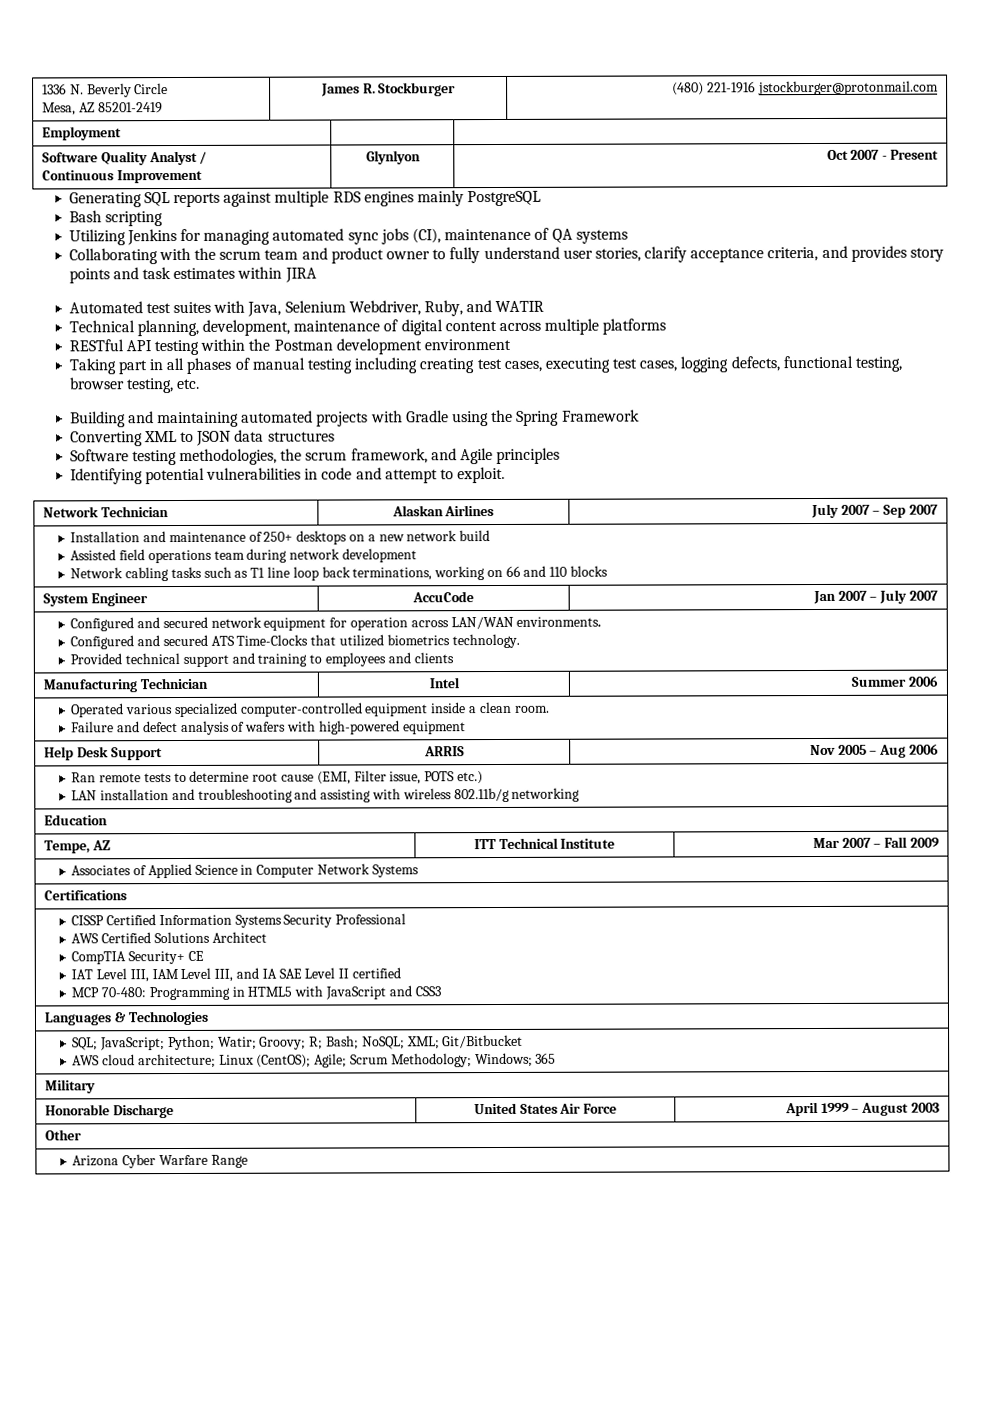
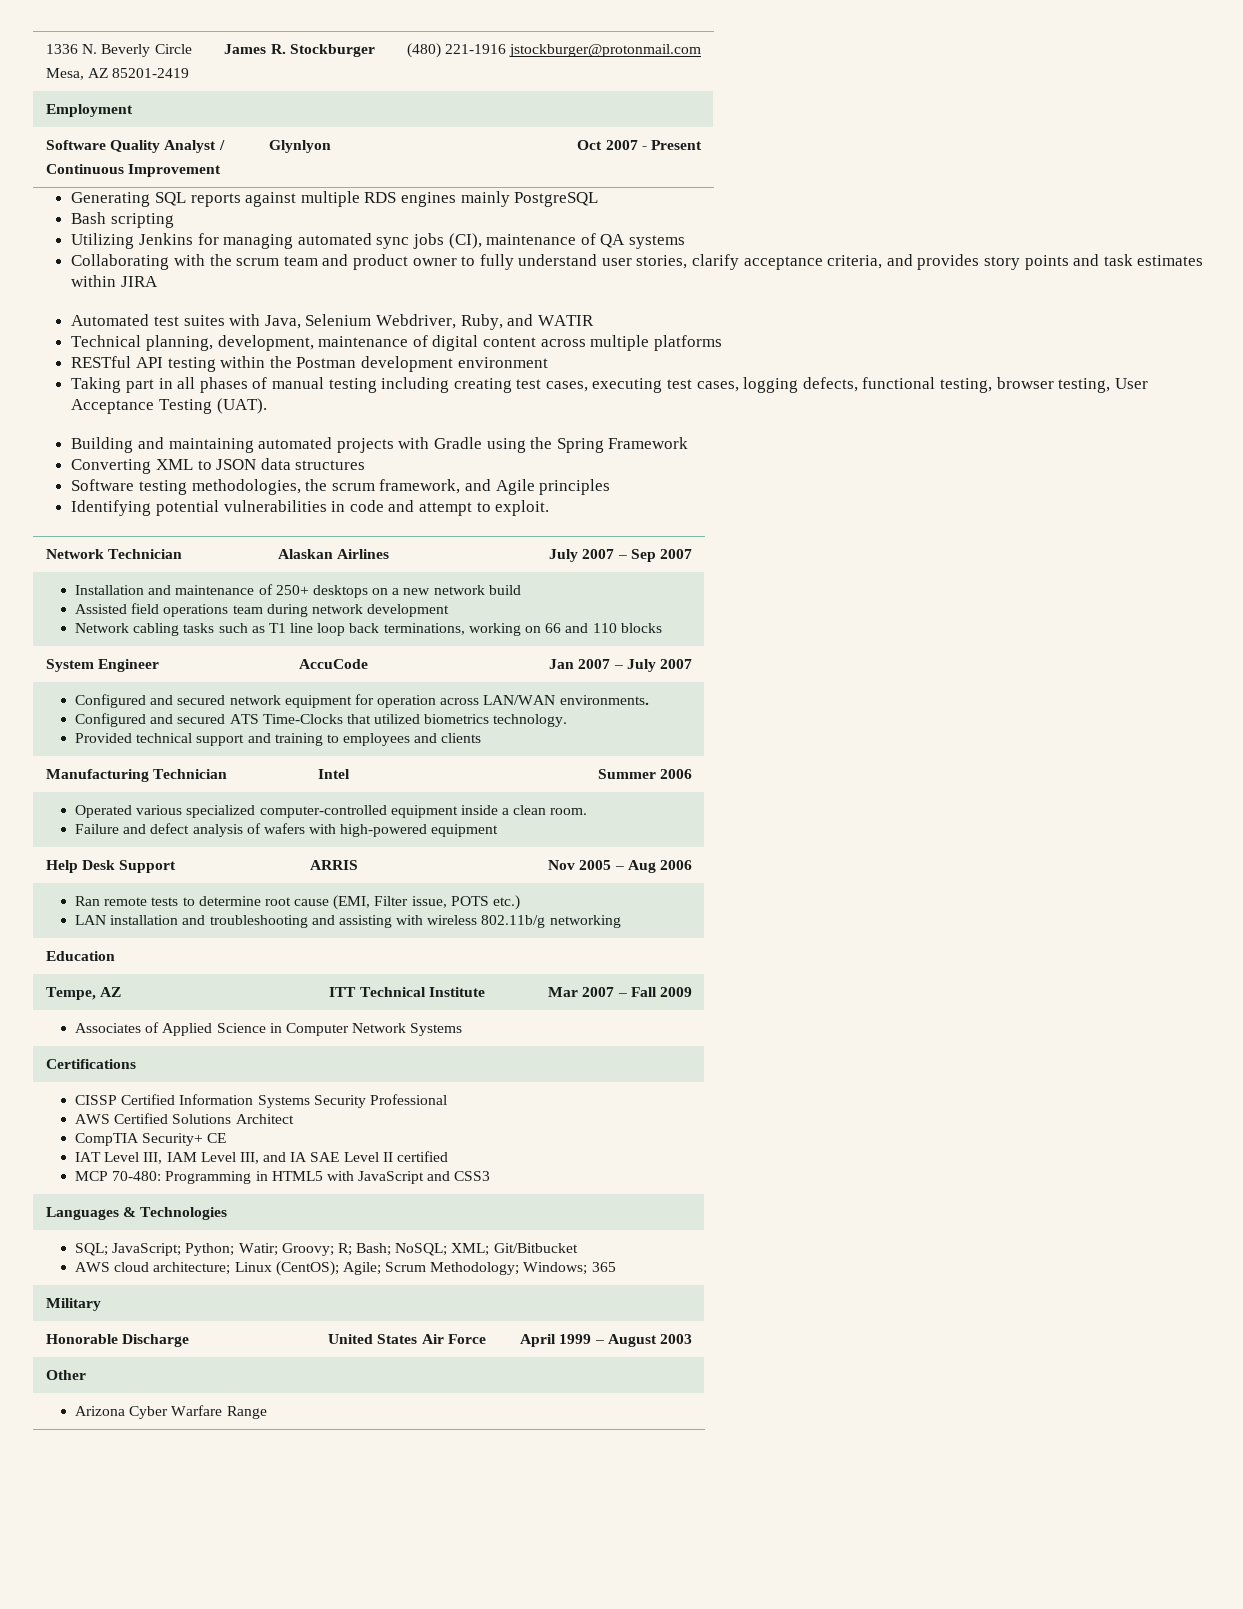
[176,378,201,390] etc. -> [1114,378,1148,389] [71,398,267,414] User Acceptance Testing (UAT).

